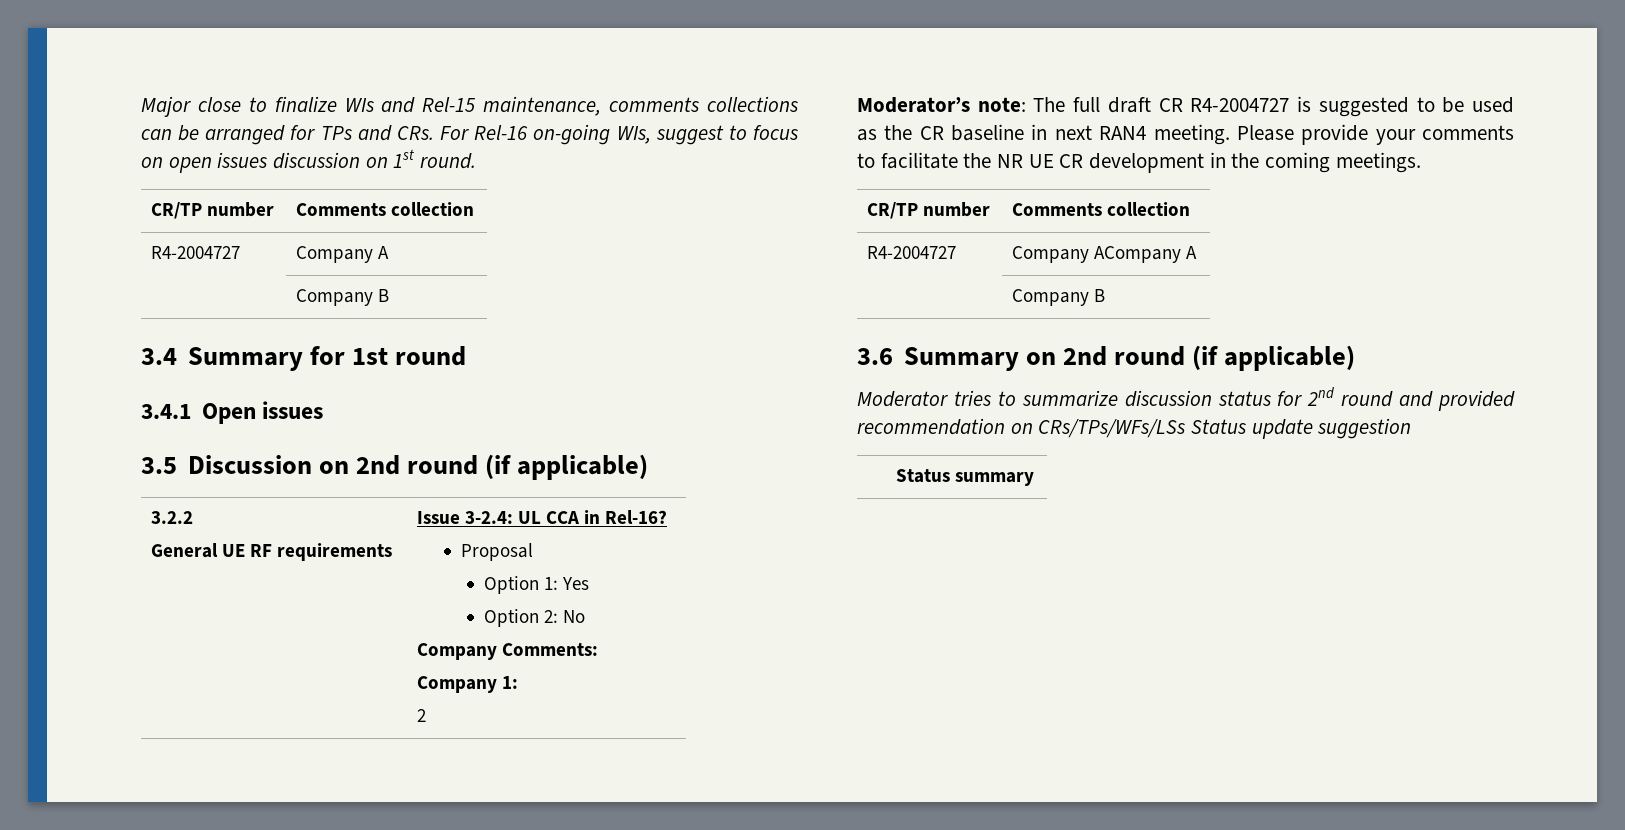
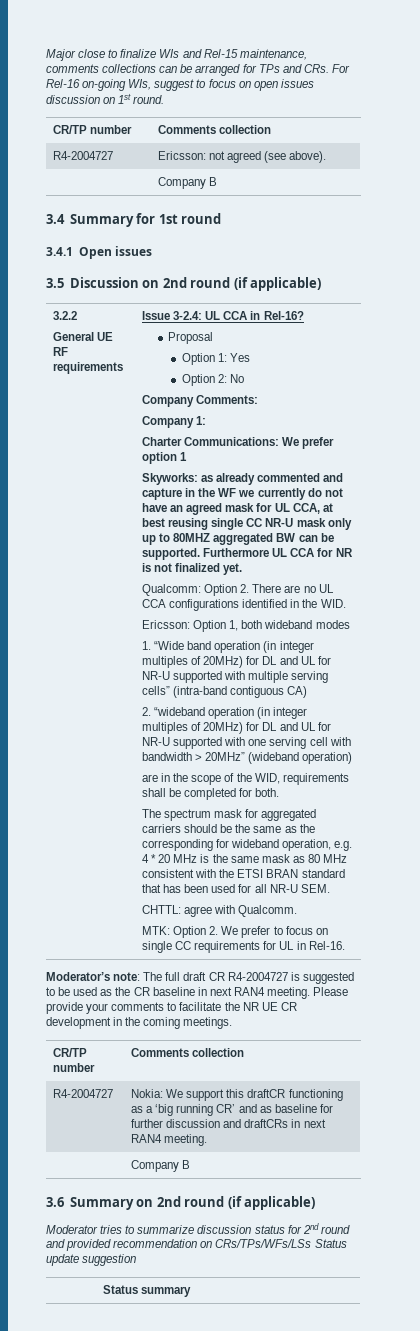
[295,246,389,263] Company A -> [158,151,327,163] Ericsson: not agreed (see above).
[416,709,426,722] 2 -> [142,437,335,449] [142,452,188,464] [142,473,344,485] [142,488,343,500] [142,503,333,515] [142,518,352,530] [142,533,334,545] [142,548,353,560] [142,563,243,575] [142,584,334,596] [142,599,346,611] [142,620,350,632] [142,641,314,653] [142,656,331,668] [142,671,329,683] [142,686,308,698] [142,707,308,719] [142,722,331,734] [142,737,351,749] [142,752,353,764] [142,773,349,785] [142,788,280,800] [142,809,317,821] [142,824,315,833] [142,839,353,851] [142,854,348,863] [142,869,345,878] [142,884,330,893] [142,905,298,917] [142,926,328,938] [142,941,345,953] Charter Communications: We prefer option 1 // Skyworks: as already commented and capture in the WF we currently do not have an agreed mask for UL CCA, at best reusing single CC NR-U mask only up to 80MHZ aggregated BW can be supported. Furthermore UL CCA for NR is not finalized yet. // Qualcomm: Option 2. There are no UL CCA configurations identified in the WID. // Ericsson: Option 1, both wideband modes // 1. “Wide band operation (in integer multiples of 20MHz) for DL and UL for NR-U supported with multiple serving cells” (intra-band contiguous CA) // 2. “wideband operation (in integer multiples of 20MHz) for DL and UL for NR-U supported with one serving cell with bandwidth > 20MHz” (wideband operation) // are in the scope of the WID, requirements shall be completed for both. // The spectrum mask for aggregated carriers should be the same as the corresponding for wideband operation, e.g. 4 * 20 MHz is the same mask as 80 MHz consistent with the ETSI BRAN standard that has been used for all NR-U SEM. // CHTTL: agree with Qualcomm. // MTK: Option 2. We prefer to focus on single CC requirements for UL in Rel-16.
[1011,246,1197,263] Company ACompany A -> [131,1089,343,1101] [131,1104,333,1116] [131,1119,326,1128] [131,1134,208,1146] Nokia: We support this draftCR functioning as a ‘big running CR’ and as baseline for further discussion and draftCRs in next RAN4 meeting.

